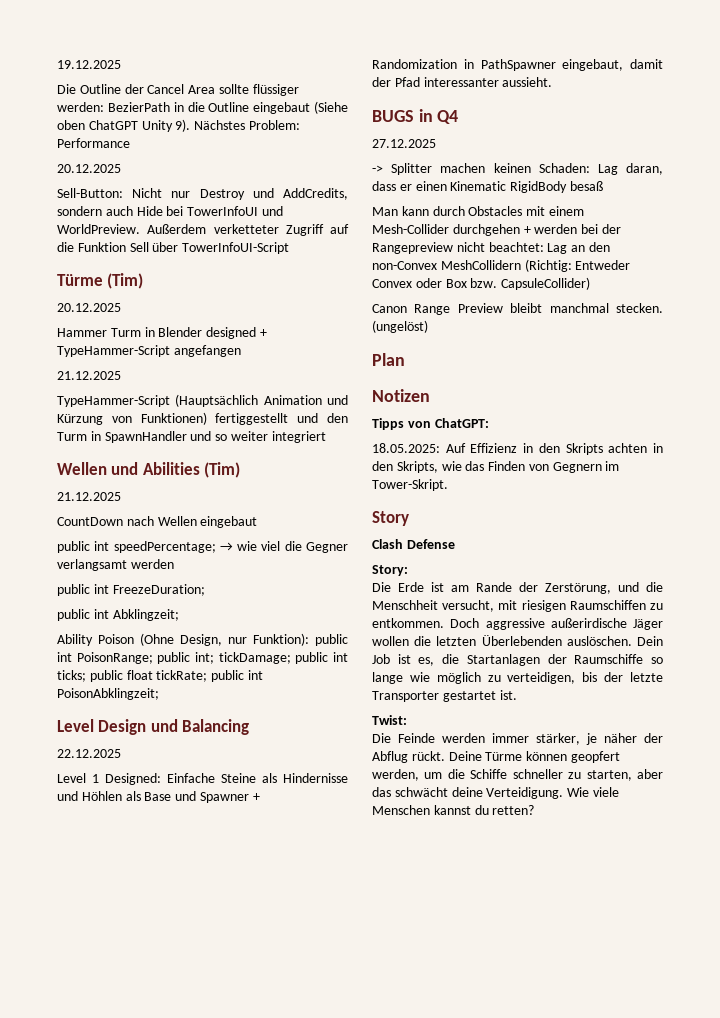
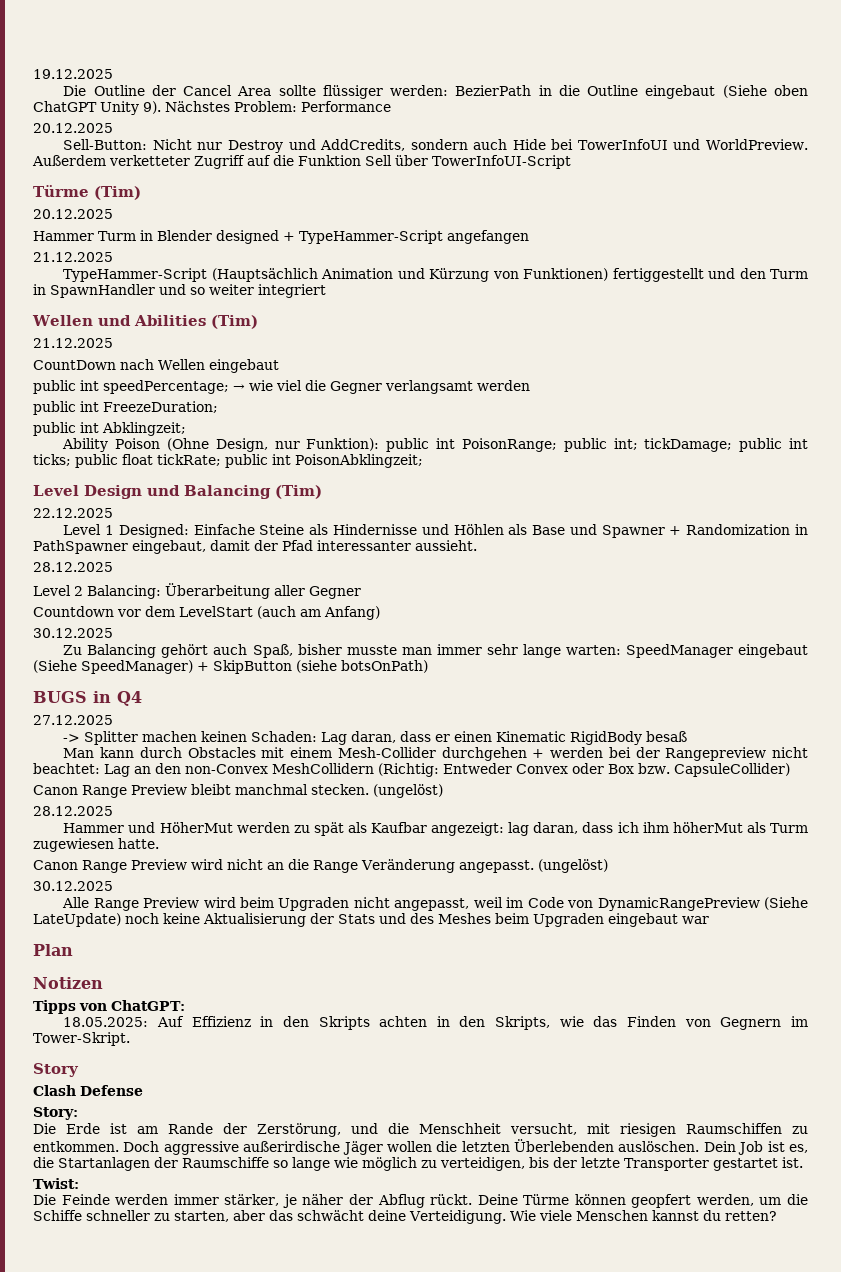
(250, 727) none -> [275,485,322,499] (Tim)
(553, 82) none -> [33,562,113,572] [33,583,361,599] [33,606,380,620] [33,628,113,638] [63,644,808,658] [33,660,428,674] // 28.12.2025 // Level 2 Balancing: Überarbeitung aller Gegner // Countdown vor dem LevelStart (auch am Anfang) // 30.12.2025 // Zu Balancing gehört auch Spaß, bisher musste man immer sehr lange warten: SpeedManager eingebaut (Siehe SpeedManager) + SkipButton (siehe botsOnPath)
(428, 326) none -> [33,806,113,816] [63,822,808,836] [33,838,159,852] [33,859,608,873] [33,881,113,891] [62,897,808,911] [33,913,709,927] // 28.12.2025 // Hammer und HöherMut werden zu spät als Kaufbar angezeigt: lag daran, dass ich ihm höherMut als Turm zugewiesen hatte. // Canon Range Preview wird nicht an die Range Veränderung angepasst. (ungelöst) // 30.12.2025 // Alle Range Preview wird beim Upgraden nicht angepasst, weil im Code von DynamicRangePreview (Siehe LateUpdate) noch keine Aktualisierung der Stats und des Meshes beim Upgraden eingebaut war

